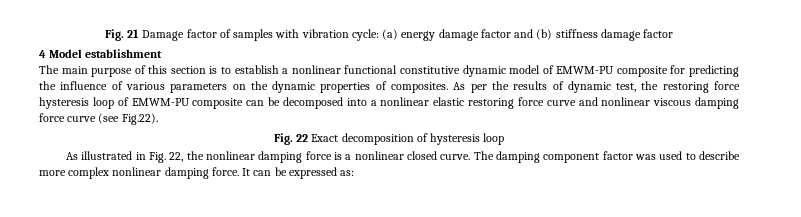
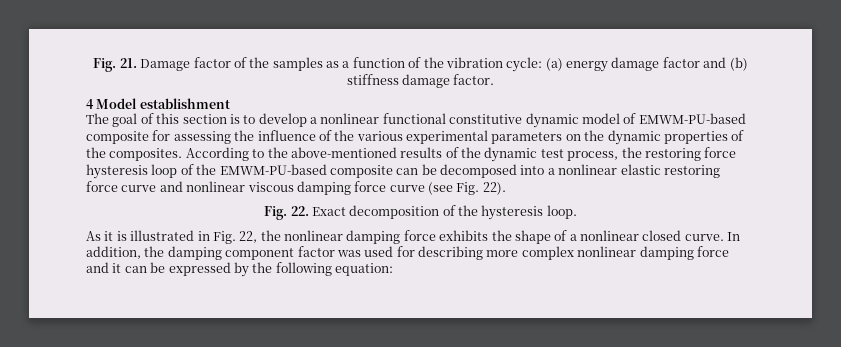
[104,29,140,41] Fig. 21 -> [93,58,137,72] Fig. 21.
[233,29,300,41] samples with -> [249,57,444,71] the samples as a function of the
[643,29,674,38] factor -> [453,74,495,85] factor.
[61,66,133,77] main purpose -> [112,113,138,127] goal
[234,65,279,74] establish -> [258,113,307,127] develop
[556,66,615,74] EMWM-PU -> [638,113,746,124] EMWM-PU-based
[688,65,739,77] predicting -> [173,131,231,144] assessing
[125,82,165,90] various -> [334,130,488,144] the various experimental
[391,81,637,93] composites. As per the results of dynamic test, -> [86,147,619,162] the composites. According to the above-mentioned results of the dynamic test process,
[131,98,190,106] EMWM-PU -> [196,164,327,175] the EMWM-PU-based
[121,113,158,125] [273,133,309,145] Fig.22). // Fig. 22 -> [456,182,506,195] [264,206,309,220] Fig. 22). // Fig. 22.
[429,133,505,145] [65,152,78,160] hysteresis loop // As -> [458,205,577,220] [86,231,127,241] the hysteresis loop. // As it is
[333,152,342,160] is -> [439,230,568,244] exhibits the shape of
[473,151,494,160] The -> [727,232,741,241] [86,246,165,259] In addition, the
[685,151,741,160] to describe -> [396,246,483,260] for describing
[211,167,355,179] force. It can be expressed as: -> [696,246,729,257] [86,262,393,277] force and it can be expressed by the following equation:

